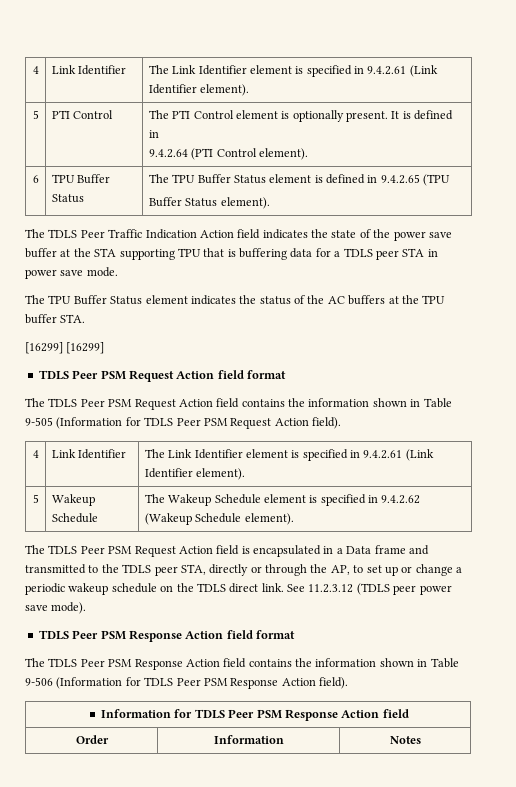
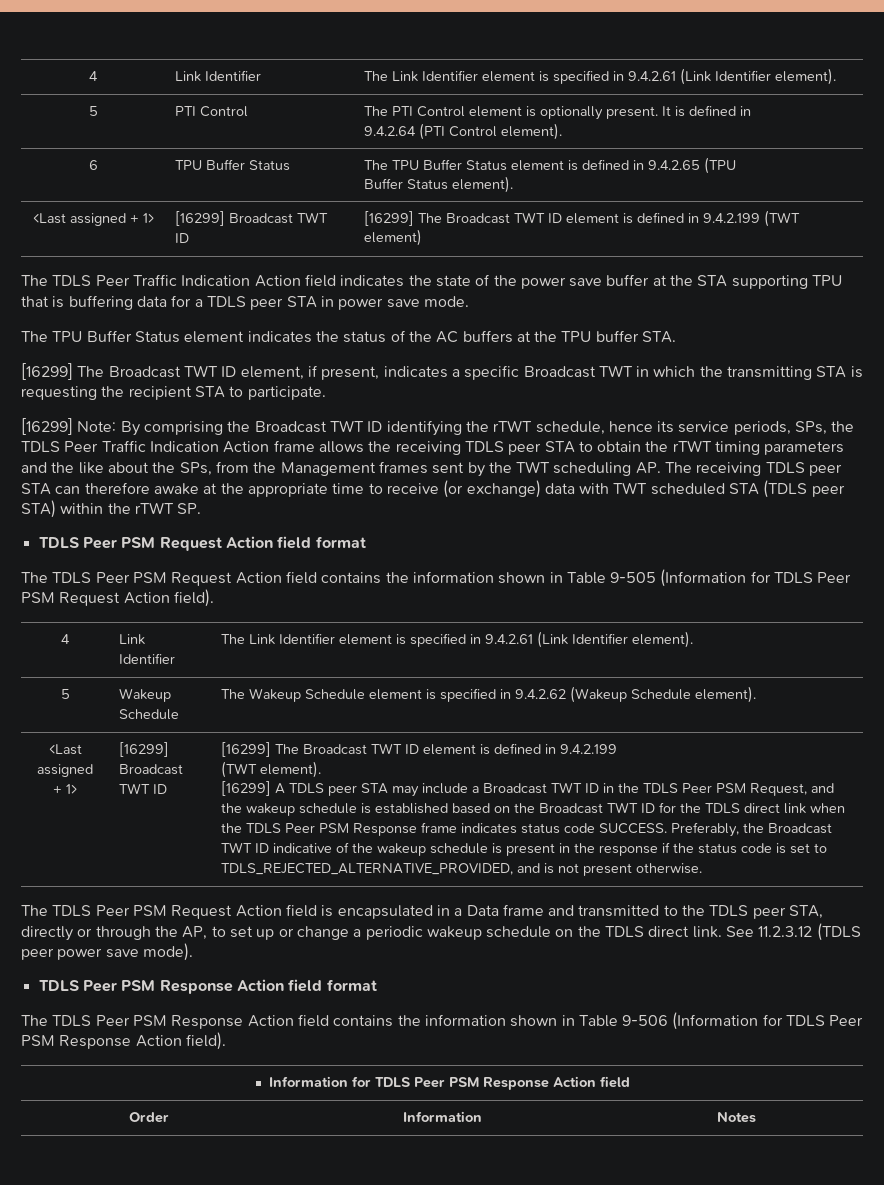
(270, 203) none -> [32,213,154,226] [174,211,328,226] [174,233,189,243] [363,210,800,227] [363,229,422,246] // <Last assigned + 1> | [16299] Broadcast TWT ID | [16299] The Broadcast TWT ID element is defined in 9.4.2.199 (TWT element)
[66,342,105,354] [16299] -> [77,365,863,380] [21,386,326,400] [21,418,855,436] [21,440,845,455] [21,461,843,477] [21,480,845,498] [21,500,202,518] The Broadcast TWT ID element, if present, indicates a specific Broadcast TWT in which the transmitting STA is requesting the recipient STA to participate. // [16299] Note: By comprising the Broadcast TWT ID identifying the rTWT schedule, hence its service periods, SPs, the TDLS Peer Traffic Indication Action frame allows the receiving TDLS peer STA to obtain the rTWT timing parameters and the like about the SPs, from the Management frames sent by the TWT scheduling AP. The receiving TDLS peer STA can therefore awake at the appropriate time to receive (or exchange) data with TWT scheduled STA (TDLS peer STA) within the rTWT SP.
(294, 519) none -> [48,744,82,755] [37,764,93,777] [53,784,77,794] [118,742,169,757] [118,764,183,775] [118,783,167,794] [220,742,617,757] [220,761,321,778] [220,781,834,797] [220,802,845,816] [220,822,832,837] [220,842,827,856] [220,863,702,876] // <Last assigned + 1> | [16299] Broadcast TWT ID | [16299] The Broadcast TWT ID element is defined in 9.4.2.199 // (TWT element). // [16299] A TDLS peer STA may include a Broadcast TWT ID in the TDLS Peer PSM Request, and the wakeup schedule is established based on the Broadcast TWT ID for the TDLS direct link when the TDLS Peer PSM Response frame indicates status code SUCCESS. Preferably, the Broadcast TWT ID indicative of the wakeup schedule is present in the response if the status code is set to TDLS_REJECTED_ALTERNATIVE_PROVIDED, and is not present otherwise.

